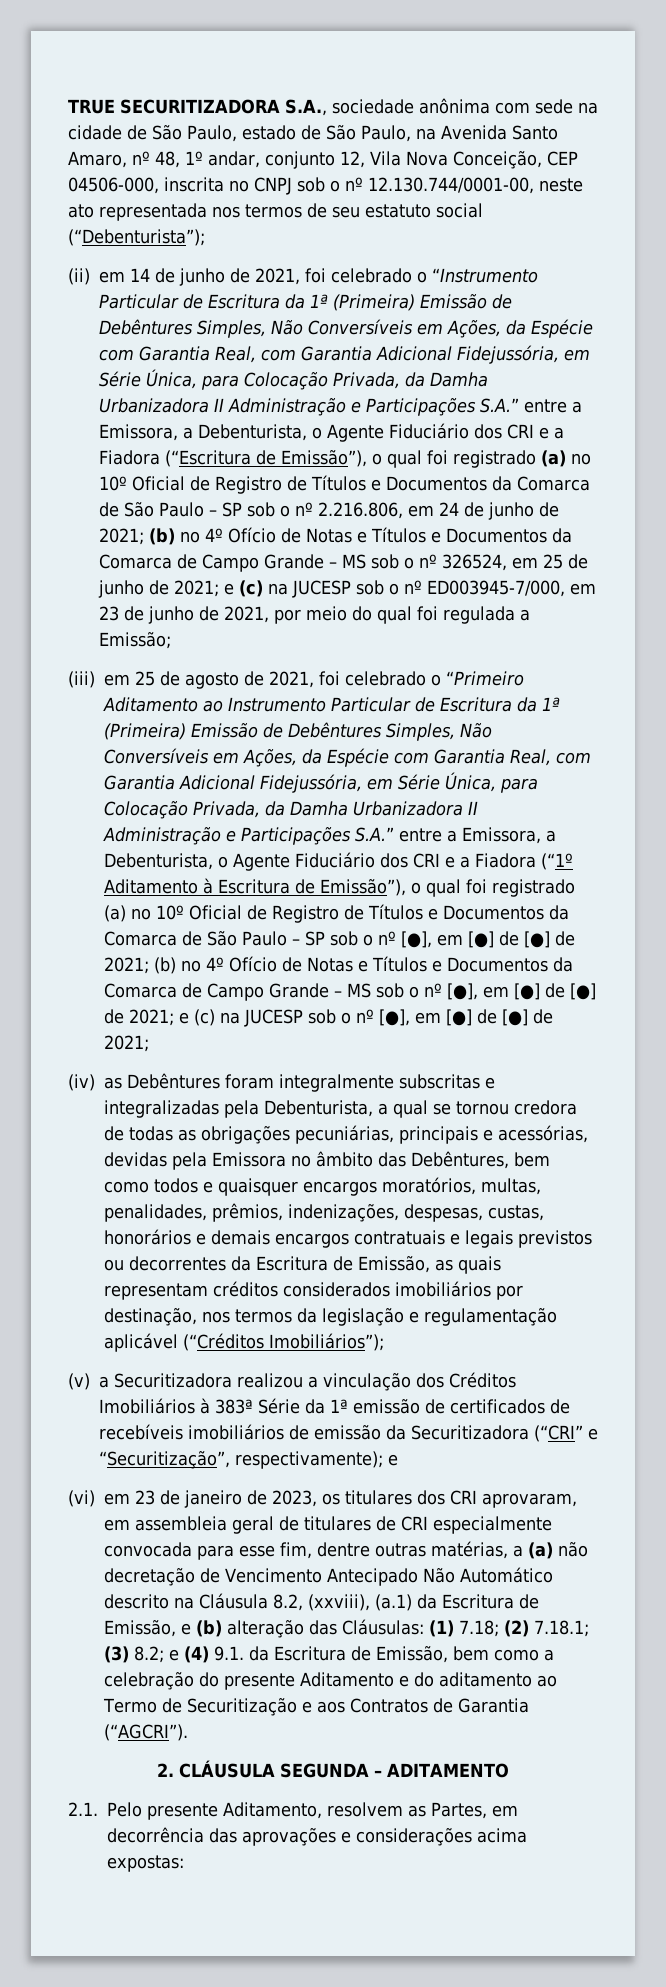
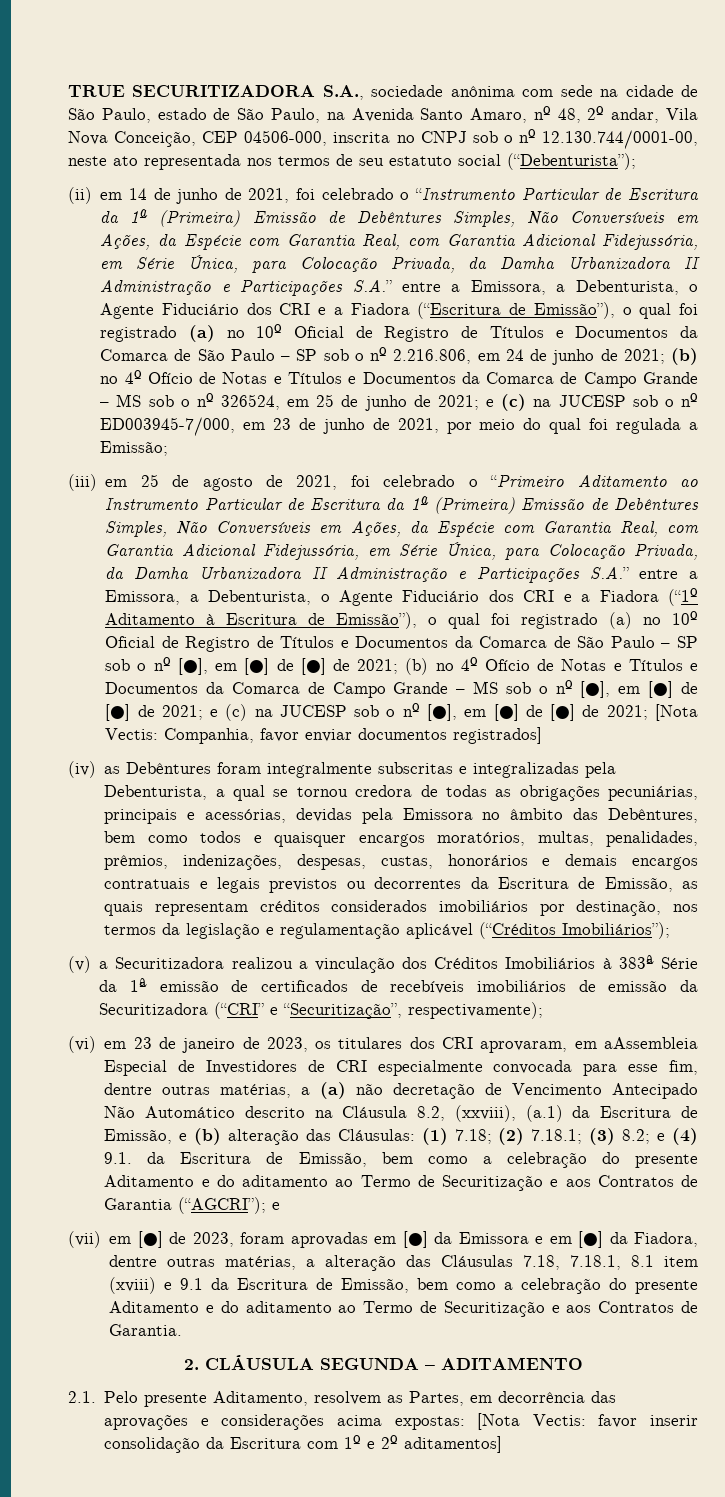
[185,151,365,169] 1º andar, conjunto 12, -> [587,106,660,123] 2º andar,
(149, 1043) none -> [654,704,698,721] [105,727,543,744] [Nota Vectis: Companhia, favor enviar documentos registrados]
[388,1454,398,1466] e -> (544, 1010) none
[135,1516,371,1534] assembleia geral de titulares -> [604,1037,698,1049] [104,1060,297,1076] aAssembleia Especial de Investidores
[104,1724,188,1741] (“AGCRI”). -> [178,1197,281,1214] [68,1231,698,1248] [109,1255,699,1271] [109,1277,698,1294] [109,1301,698,1317] [109,1324,183,1336] (“AGCRI”); e // (vii) em [●] de 2023, foram aprovadas em [●] da Emissora e em [●] da Fiadora, dentre outras matérias, a alteração das Cláusulas 7.18, 7.18.1, 8.1 item (xviii) e 9.1 da Escritura de Emissão, bem como a celebração do presente Aditamento e do aditamento ao Termo de Securitização e aos Contratos de Garantia.
(184, 1863) none -> [477,1413,698,1430] [104,1435,503,1453] [Nota Vectis: favor inserir consolidação da Escritura com 1º e 2º aditamentos]

